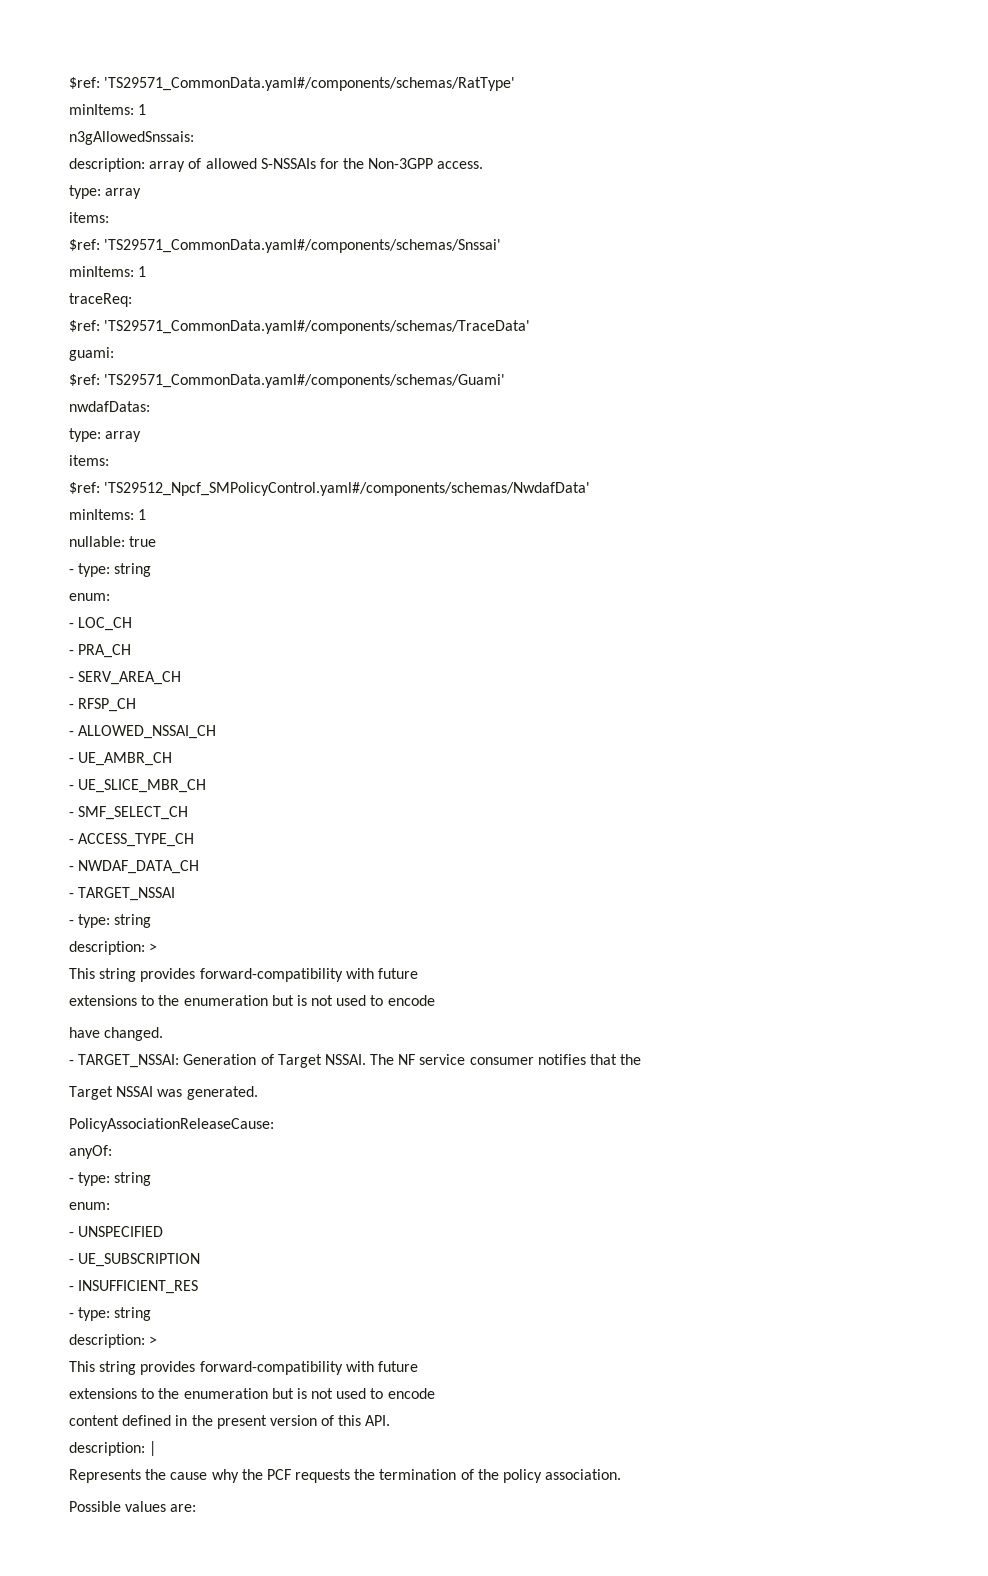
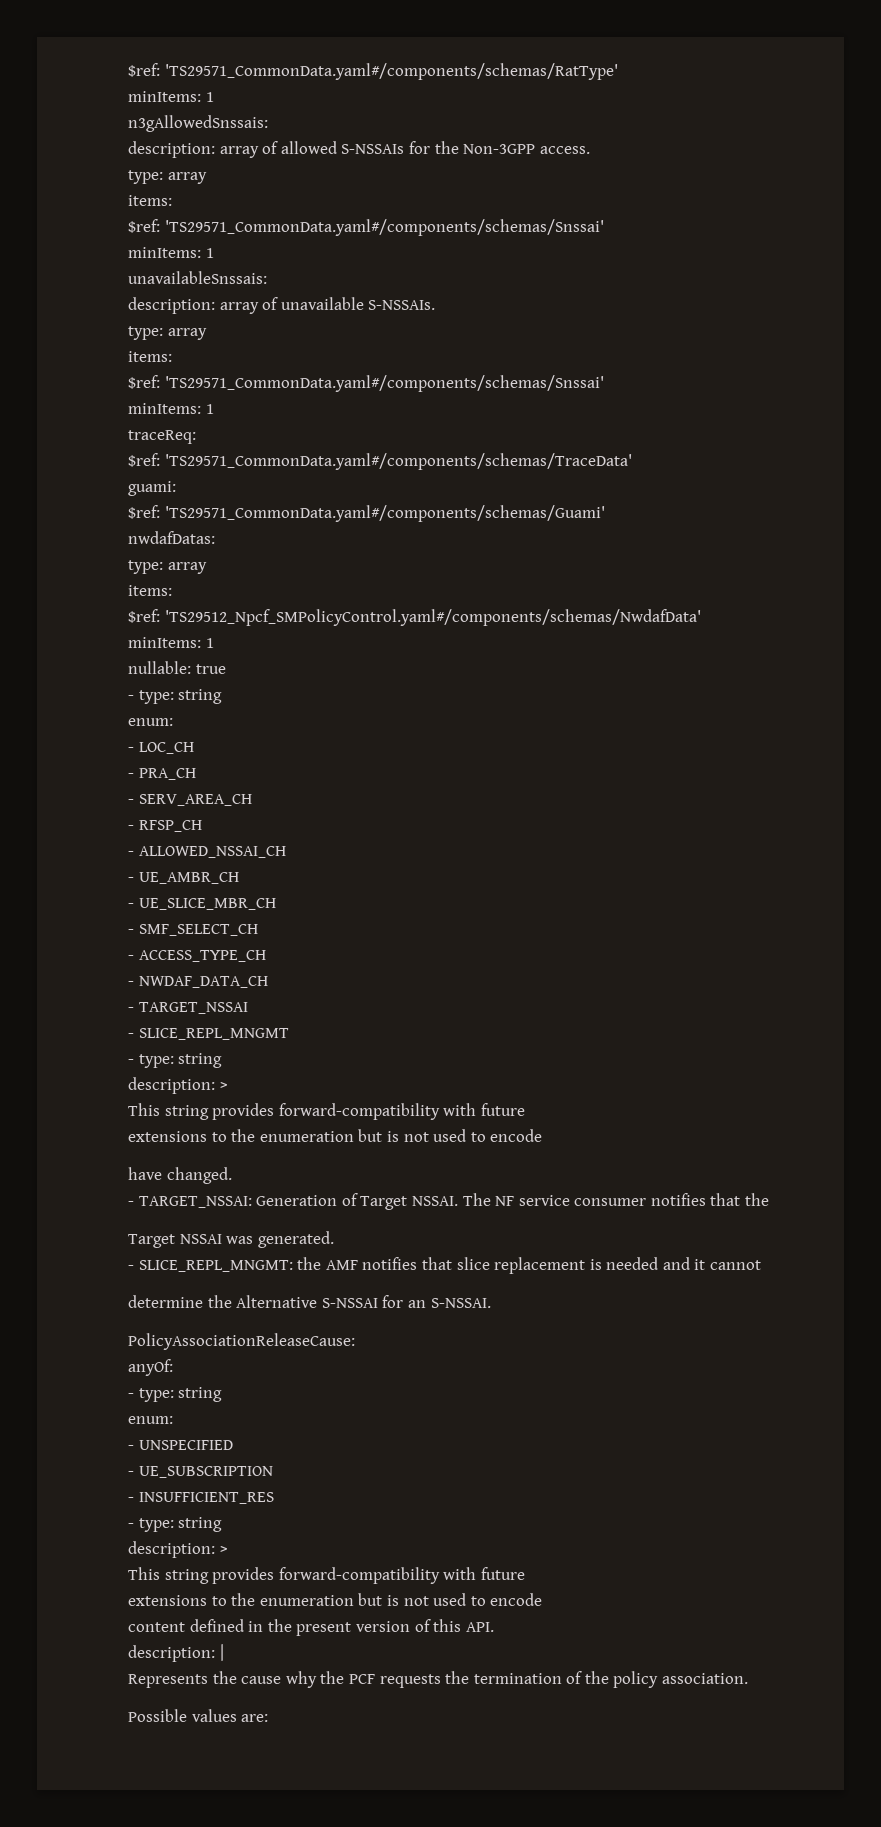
(147, 271) none -> [128,271,267,284] [128,297,436,314] [128,326,207,340] [128,351,172,362] [128,375,604,392] [128,403,214,414] // unavailableSnssais: // description: array of unavailable S-NSSAIs. // type: array // items: // $ref: 'TS29571_CommonData.yaml#/components/schemas/Snssai' // minItems: 1
(176, 894) none -> [128,1028,289,1040] // - SLICE_REPL_MNGMT
(258, 1093) none -> [128,1257,762,1274] [128,1295,491,1308] // - SLICE_REPL_MNGMT: the AMF notifies that slice replacement is needed and it cannot // determine the Alternative S-NSSAI for an S-NSSAI.

